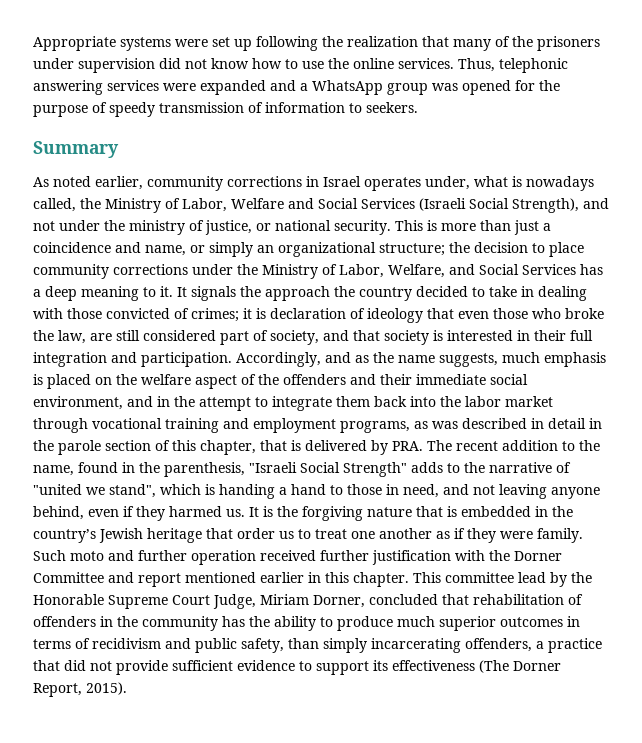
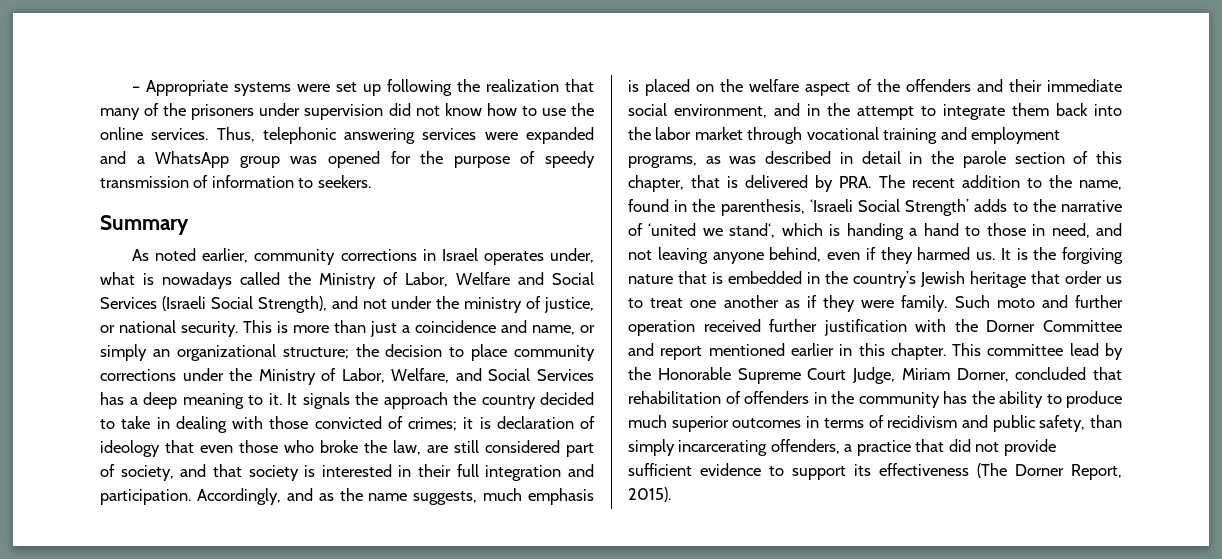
(33, 43) none -> [132,86,141,92] –
[33,198,76,212] called, -> [240,272,280,285] called
[249,462,407,477] "Israeli Social Strength" -> [809,199,970,216] ‘Israeli Social Strength’
[33,484,156,498] "united we stand", -> [648,223,776,238] ‘united we stand‘,

